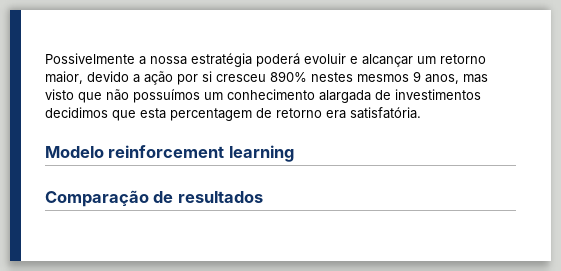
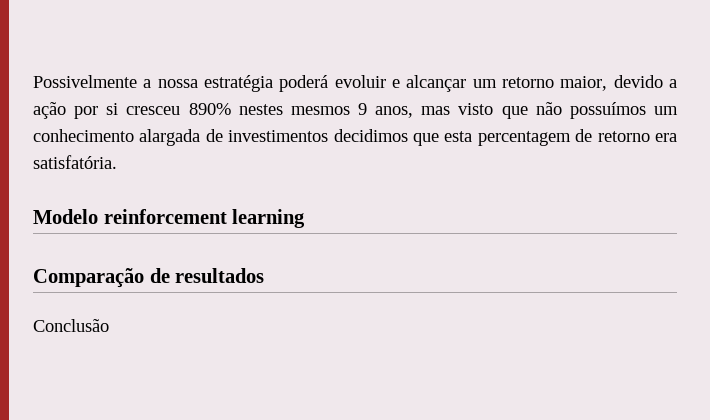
(263, 197) none -> [33,319,109,332] // Conclusão

